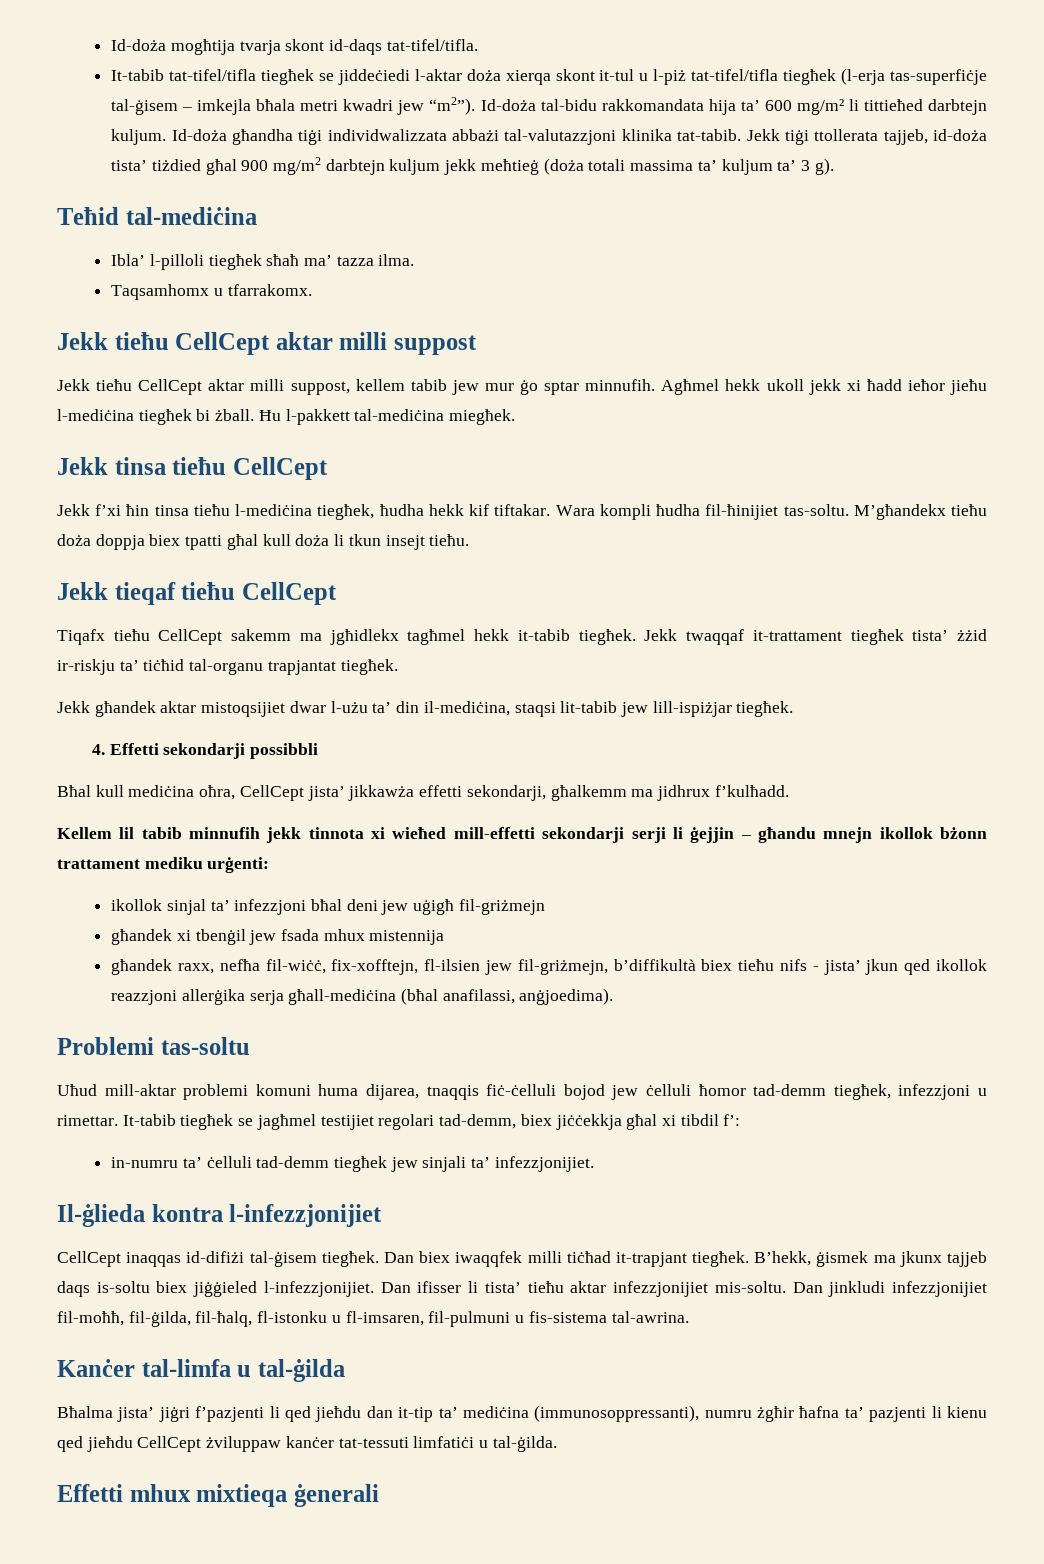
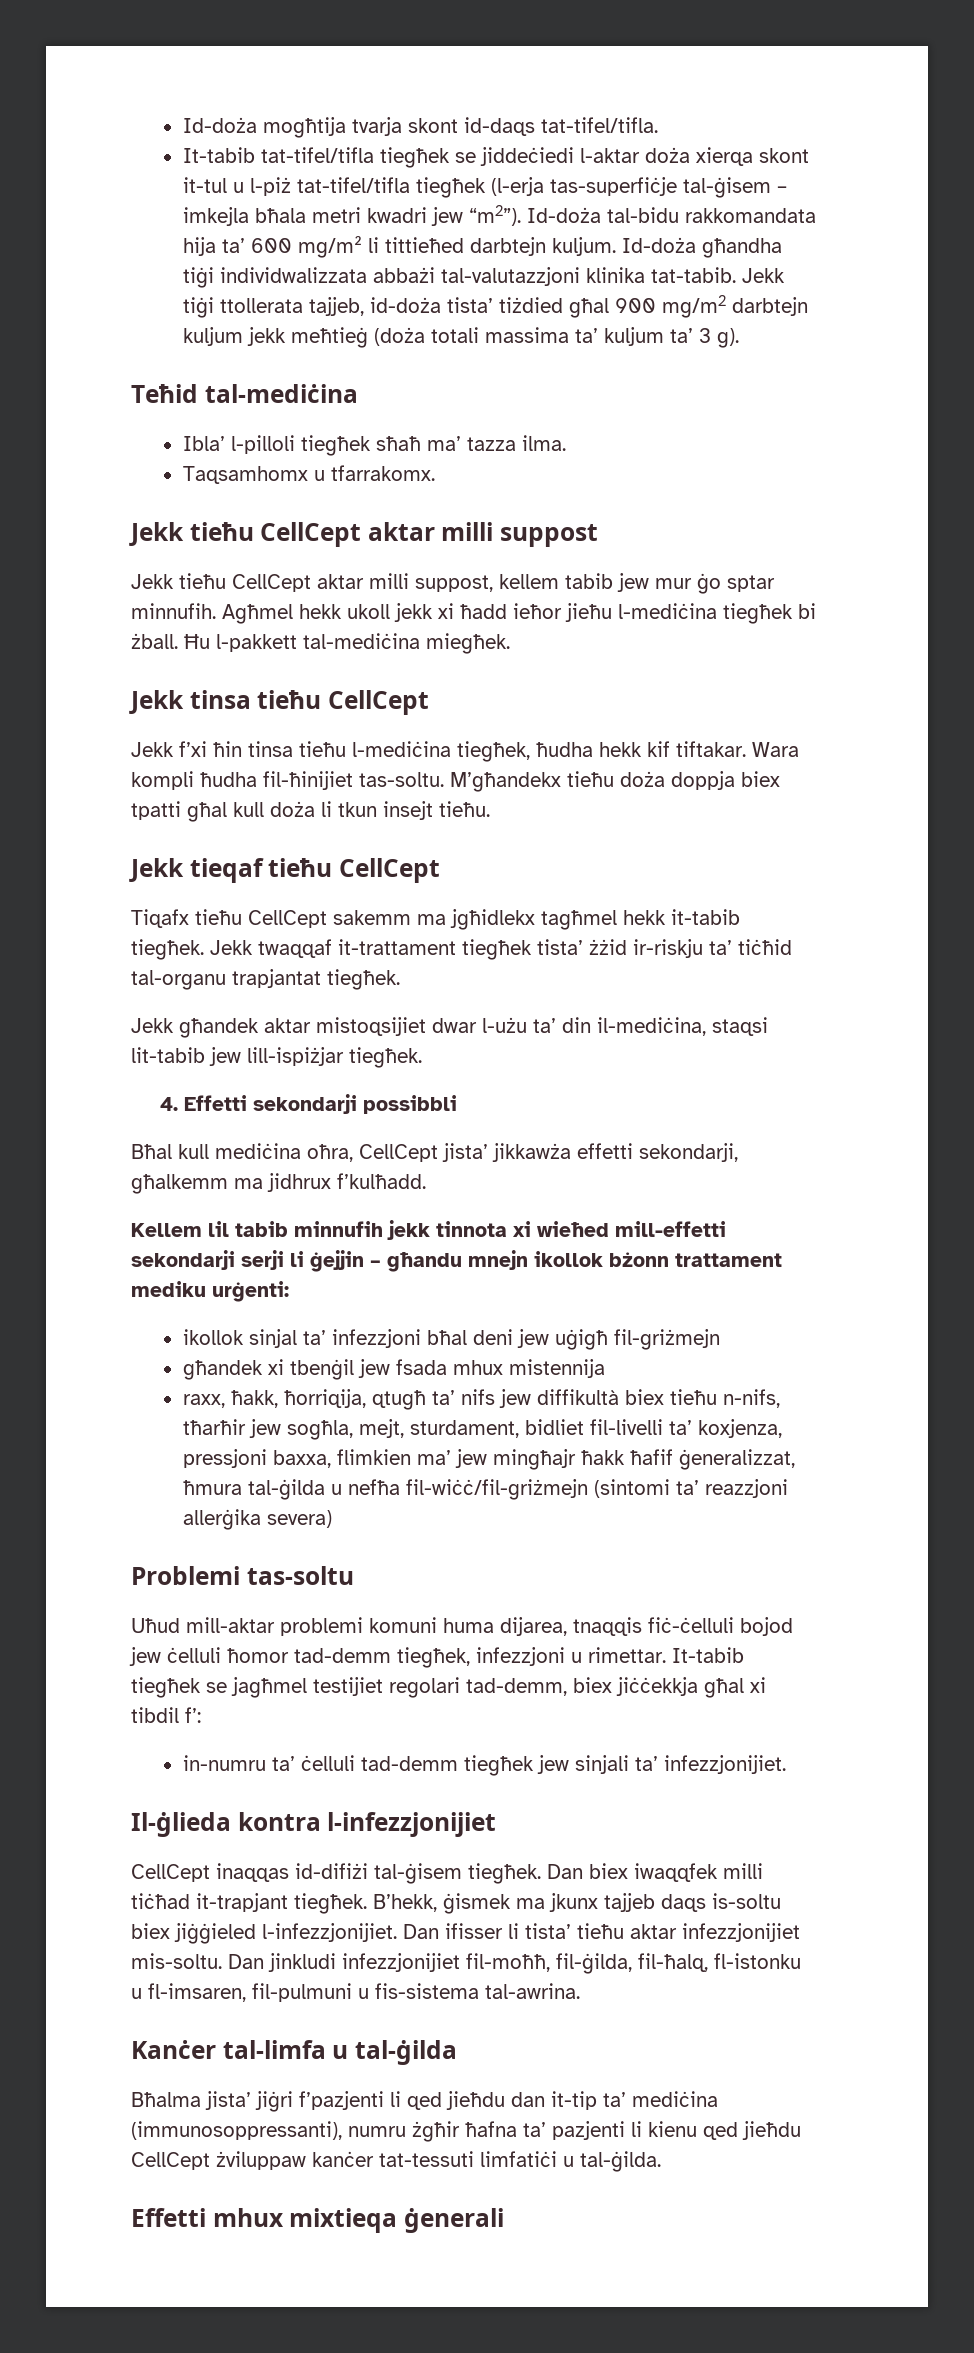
[111,959,987,975] [111,988,614,1005] għandek raxx, nefħa fil-wiċċ, fix-xofftejn, fl-ilsien jew fil-griżmejn, b’diffikultà biex tieħu nifs - jista’ jkun qed ikollok reazzjoni allerġika serja għall-mediċina (bħal anafilassi, anġjoedima). -> [182,1389,780,1410] [182,1419,782,1440] [182,1449,795,1470] [182,1479,788,1500] [182,1509,332,1530] raxx, ħakk, ħorriqija, qtugħ ta’ nifs jew diffikultà biex tieħu n-nifs, tħarħir jew sogħla, mejt, sturdament, bidliet fil-livelli ta’ koxjenza, pressjoni baxxa, flimkien ma’ jew mingħajr ħakk ħafif ġeneralizzat, ħmura tal-ġilda u nefħa fil-wiċċ/fil-griżmejn (sintomi ta’ reazzjoni allerġika severa)

